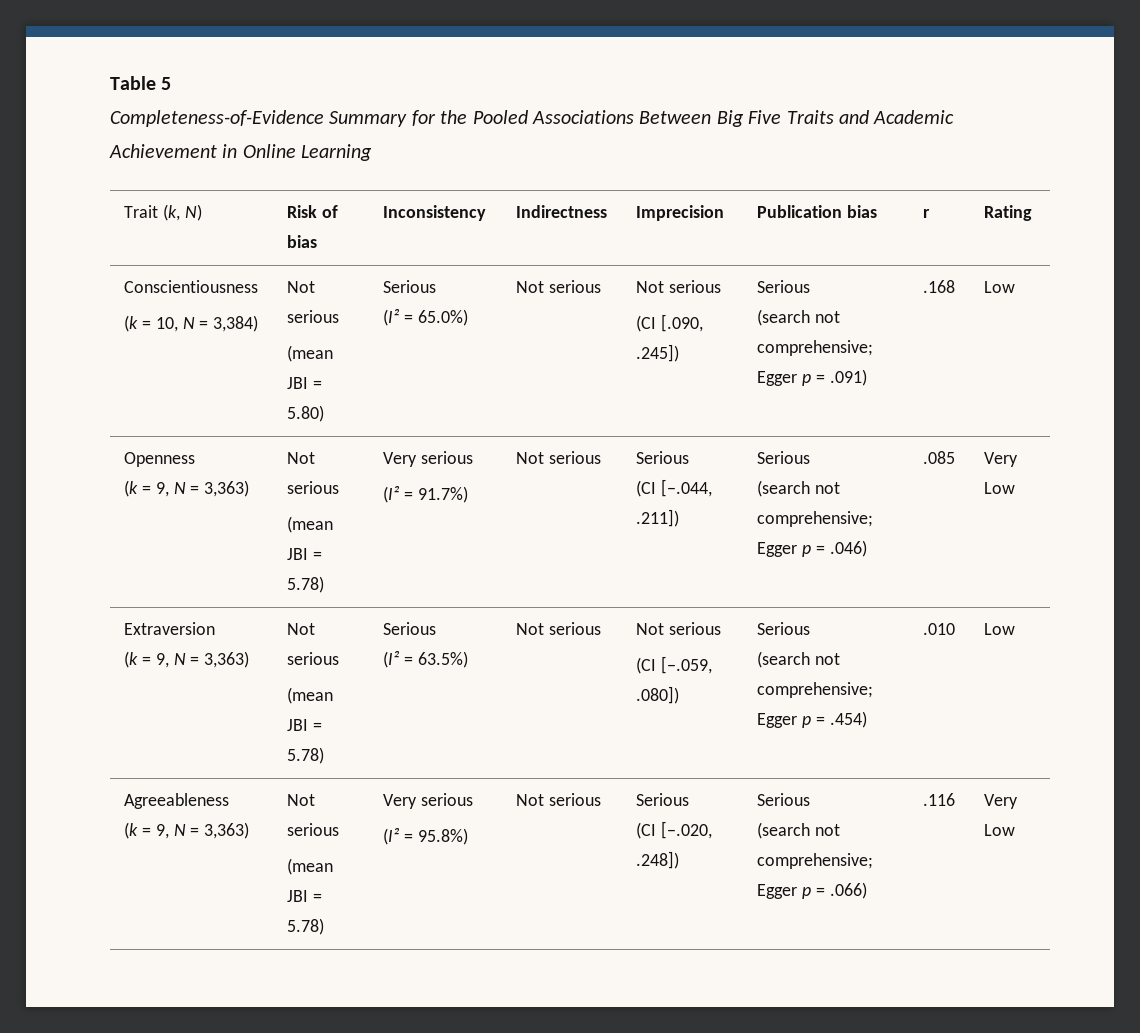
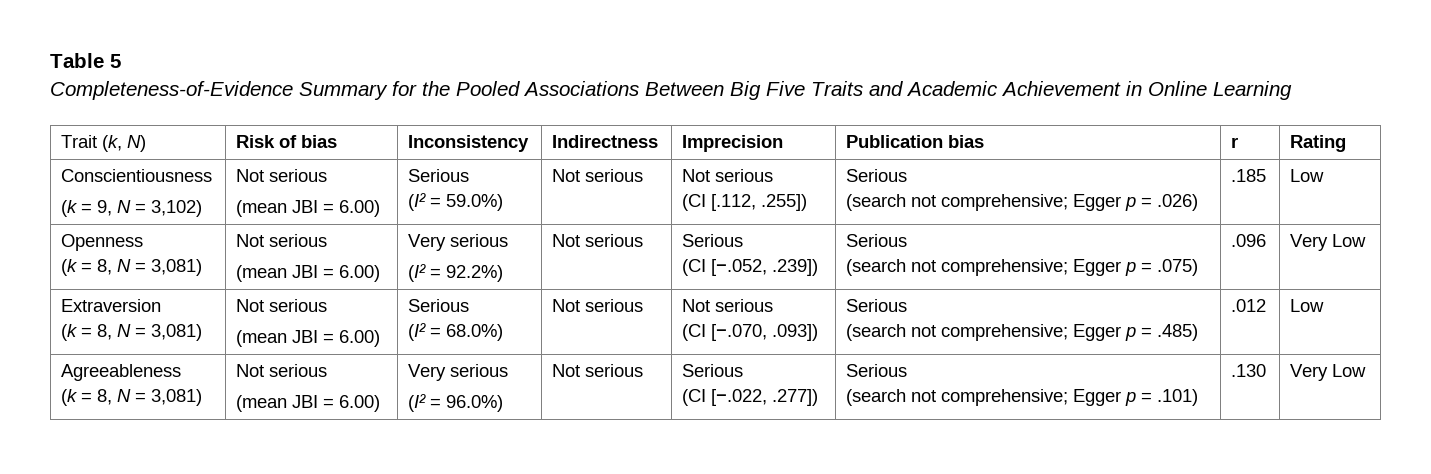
[155,315,259,332] [287,281,316,293] [287,310,340,323] [287,345,334,362] [287,377,322,389] [287,405,325,422] [383,280,437,293] [383,308,468,326] [516,280,601,293] [636,280,721,293] [636,314,703,332] [636,344,680,362] [757,280,811,293] [757,309,840,326] [757,340,874,356] [757,369,867,386] [923,280,956,293] 10, N = 3,384) | Not serious // (mean JBI = 5.80) | Serious // (I² = 65.0%) | Not serious | Not serious // (CI [.090, .245]) | Serious // (search not comprehensive; Egger p = .091) | .168 -> [97,200,203,217] [236,169,328,182] [236,200,381,217] [408,169,470,182] [408,193,504,211] [552,169,644,182] [682,169,774,182] [682,194,808,211] [846,169,908,182] [846,194,1199,211] [1231,169,1267,182] 9, N = 3,102) | Not serious // (mean JBI = 6.00) | Serious // (I² = 59.0%) | Not serious | Not serious // (CI [.112, .255]) | Serious // (search not comprehensive; Egger p = .026) | .185
[155,480,250,497] [287,452,316,464] [287,481,340,494] [287,516,334,533] [287,548,322,560] [287,576,325,593] [383,451,473,467] [383,485,468,503] [516,451,601,464] [636,451,690,464] [636,479,712,497] [636,509,680,527] [757,451,811,464] [757,480,840,497] [757,511,874,527] [757,540,867,557] [923,451,956,464] 9, N = 3,363) | Not serious // (mean JBI = 5.78) | Very serious // (I² = 91.7%) | Not serious | Serious // (CI [−.044, .211]) | Serious // (search not comprehensive; Egger p = .046) | .085 -> [97,259,203,276] [236,234,328,247] [236,265,381,282] [408,234,509,251] [408,264,504,282] [552,234,644,247] [682,234,744,247] [682,259,819,276] [846,234,908,247] [846,259,1199,276] [1231,234,1267,247] 8, N = 3,081) | Not serious // (mean JBI = 6.00) | Very serious // (I² = 92.2%) | Not serious | Serious // (CI [−.052, .239]) | Serious // (search not comprehensive; Egger p = .075) | .096
[155,651,250,668] [287,623,316,635] [287,652,340,665] [287,687,334,704] [287,719,322,731] [287,747,325,764] [383,622,437,635] [383,650,468,668] [516,622,601,635] [636,622,721,635] [636,656,712,674] [636,686,680,704] [757,622,811,635] [757,651,840,668] [757,682,874,698] [757,711,867,728] [923,623,956,635] 9, N = 3,363) | Not serious // (mean JBI = 5.78) | Serious // (I² = 63.5%) | Not serious | Not serious // (CI [−.059, .080]) | Serious // (search not comprehensive; Egger p = .454) | .010 -> [97,324,203,341] [236,299,328,312] [236,330,381,347] [408,299,470,312] [408,323,504,341] [552,299,644,312] [682,299,774,312] [682,324,819,341] [846,299,908,312] [846,324,1199,341] [1231,299,1267,312] 8, N = 3,081) | Not serious // (mean JBI = 6.00) | Serious // (I² = 68.0%) | Not serious | Not serious // (CI [−.070, .093]) | Serious // (search not comprehensive; Egger p = .485) | .012
[155,822,250,839] [287,794,316,806] [287,823,340,836] [287,858,334,875] [287,890,322,902] [287,918,325,935] [383,793,473,809] [383,827,468,845] [516,793,601,806] [636,793,690,806] [636,821,712,839] [636,851,680,869] [757,793,811,806] [757,822,840,839] [757,853,874,869] [757,882,867,899] [923,793,956,806] 9, N = 3,363) | Not serious // (mean JBI = 5.78) | Very serious // (I² = 95.8%) | Not serious | Serious // (CI [−.020, .248]) | Serious // (search not comprehensive; Egger p = .066) | .116 -> [97,389,203,406] [236,364,328,377] [236,395,381,412] [408,364,509,381] [408,394,504,412] [552,364,644,377] [682,364,744,377] [682,389,819,406] [846,364,908,377] [846,389,1199,406] [1231,364,1267,377] 8, N = 3,081) | Not serious // (mean JBI = 6.00) | Very serious // (I² = 96.0%) | Not serious | Serious // (CI [−.022, .277]) | Serious // (search not comprehensive; Egger p = .101) | .130

